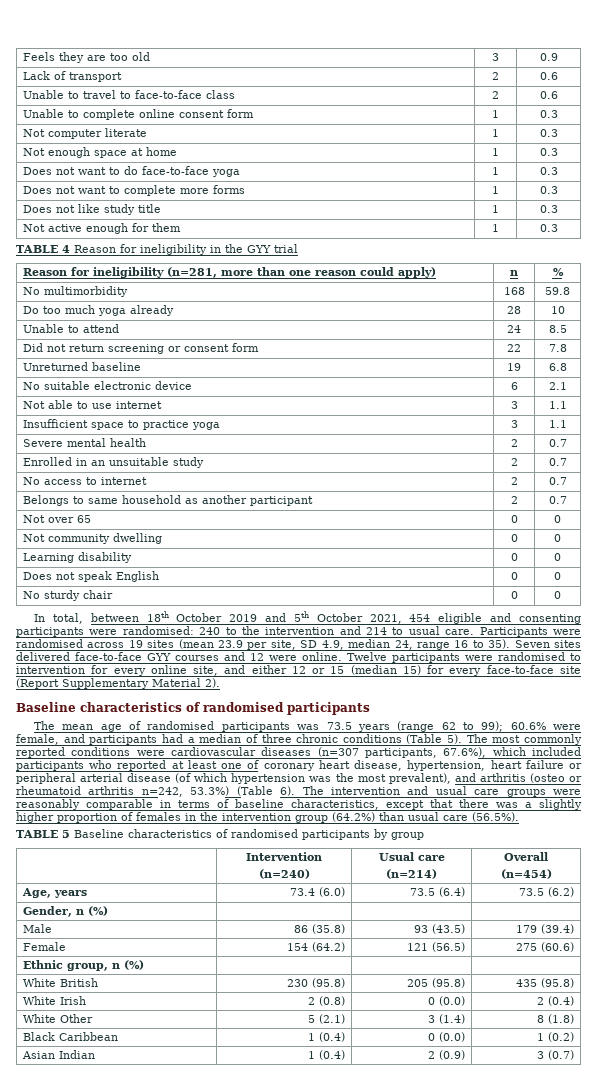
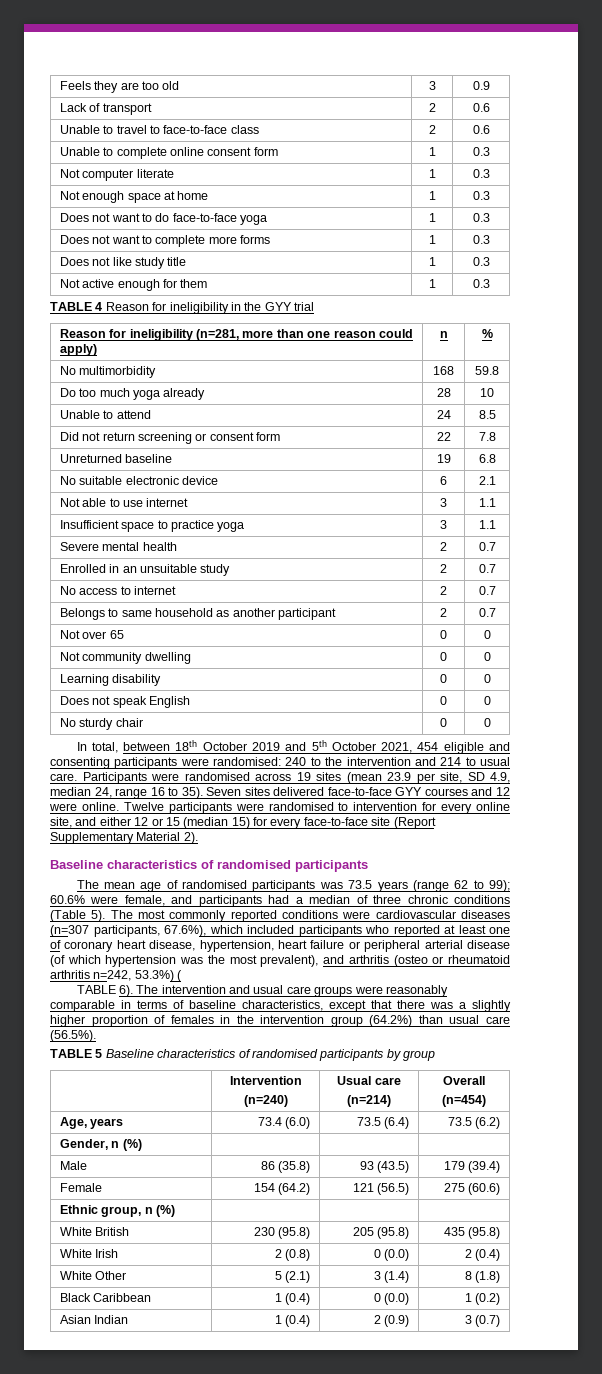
[236,786,273,796] (Table -> [177,970,183,982] [76,985,116,994] ( // TABLE

